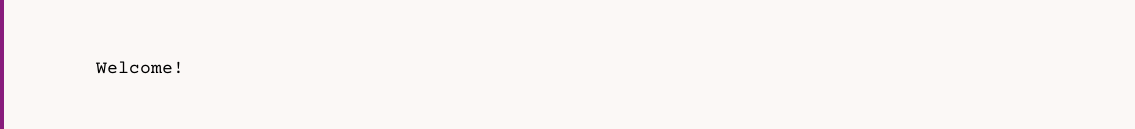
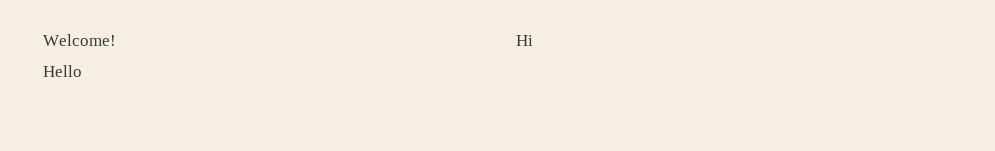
(184, 67) none -> [43,65,82,77] [516,35,533,46] // Hello // Hi

